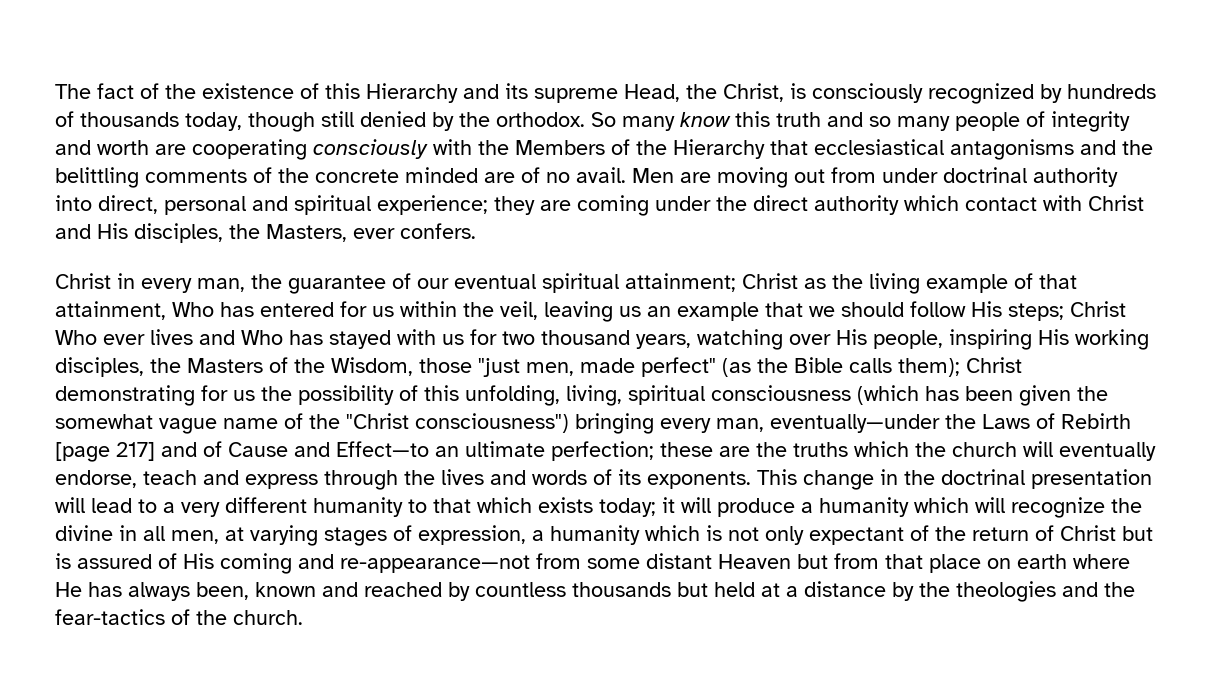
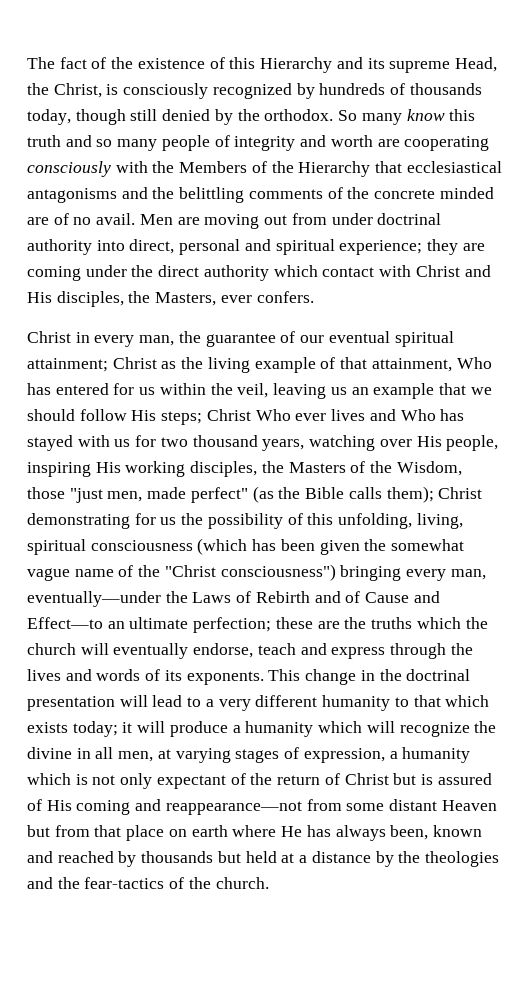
[55,442,155,462] [page 217] -> (310, 597) none
[340,555,530,573] re-appearance—not -> [165,801,302,815] reappearance—not
[475,582,566,597] countless -> (137, 859) none

